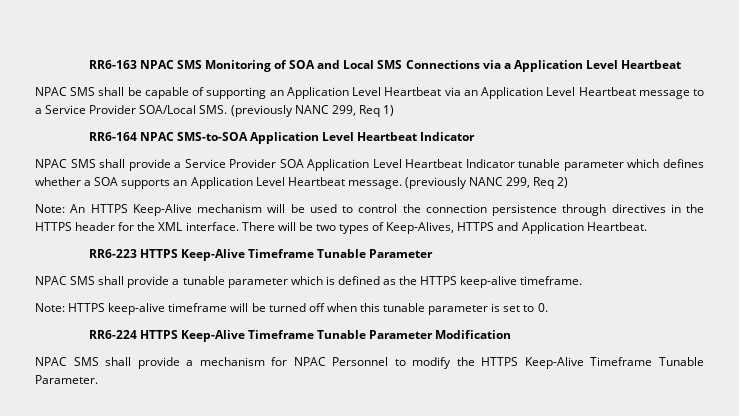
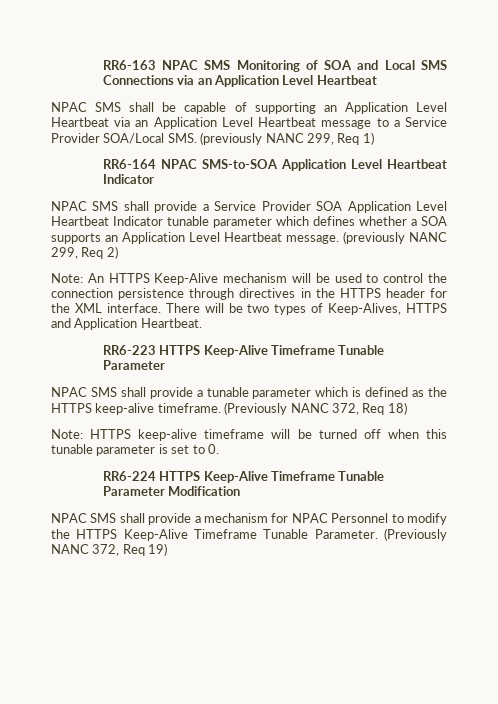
[503,63,511,69] a -> [197,78,212,85] an
(583, 280) none -> [224,402,407,415] (Previously NANC 372, Req 18)
(98, 379) none -> [384,528,447,541] [51,543,168,556] (Previously NANC 372, Req 19)

